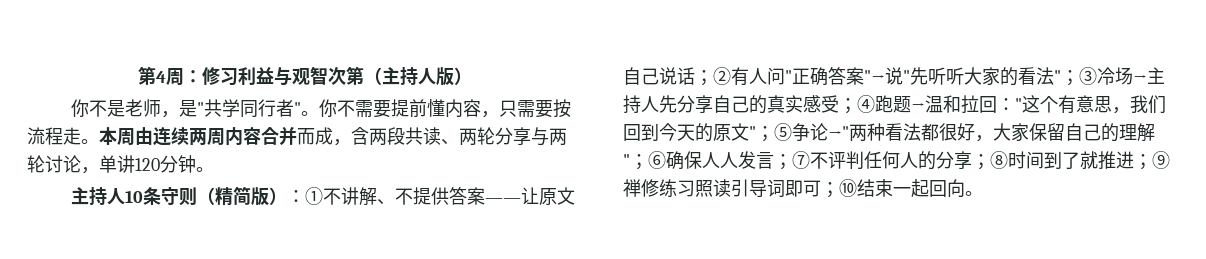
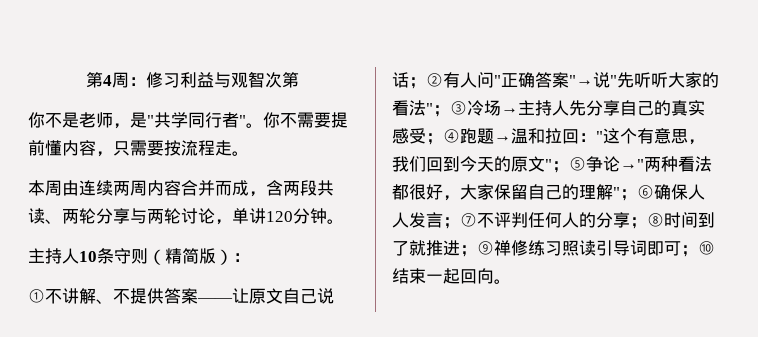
[364,67,472,86] （主持人版） -> (299, 80) none
(99, 141) none -> (249, 153) //
(306, 196) none -> (250, 257) //

